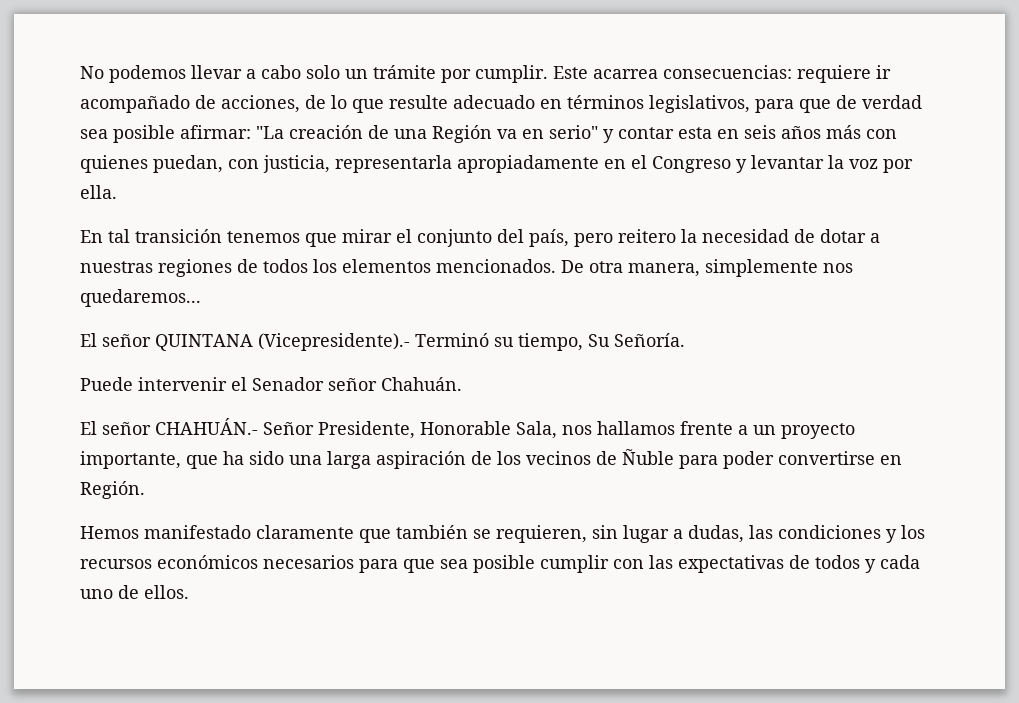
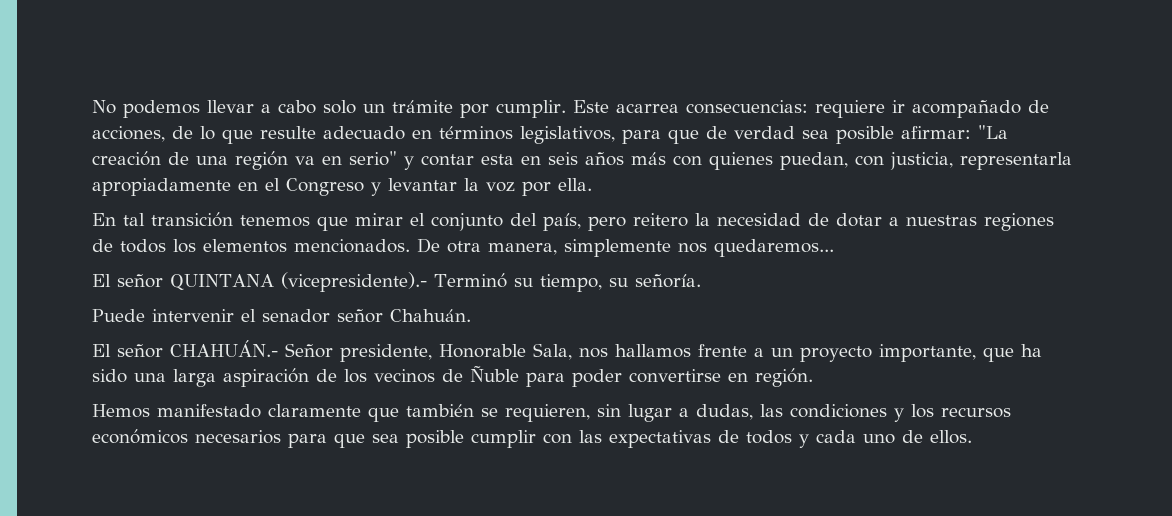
[432,125,492,143] Región -> [235,151,288,170] región
[258,333,410,351] (Vicepresidente).- -> [280,272,427,292] (vicepresidente).-
[588,333,685,347] Su Señoría. -> [608,274,701,288] su señoría.
[252,377,324,391] Senador -> [262,309,330,323] senador
[318,421,415,439] Presidente, -> [340,344,432,362] presidente,
[80,481,145,499] Región. -> [755,368,813,387] región.

